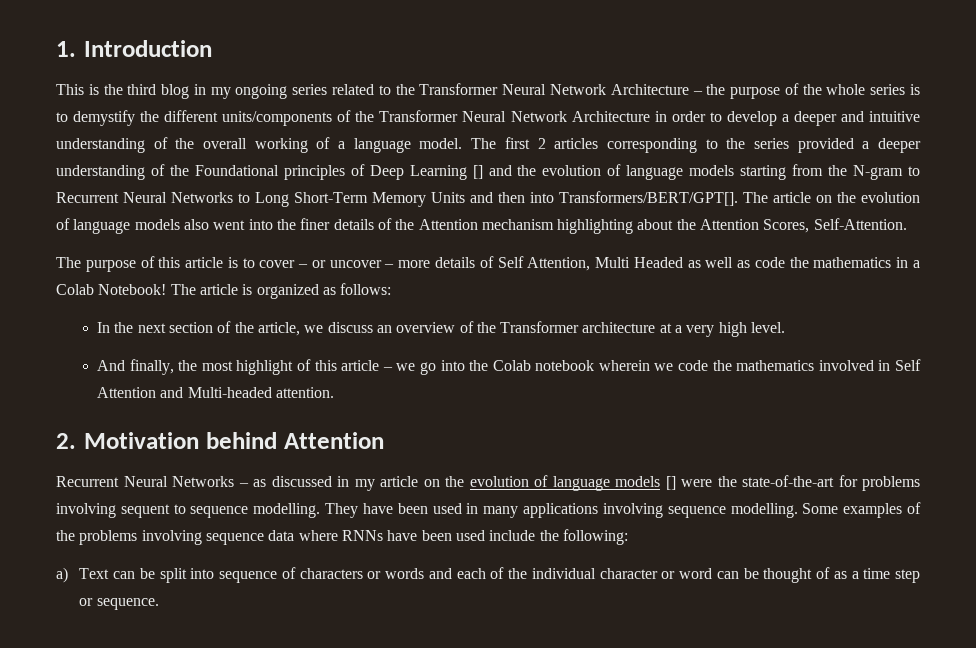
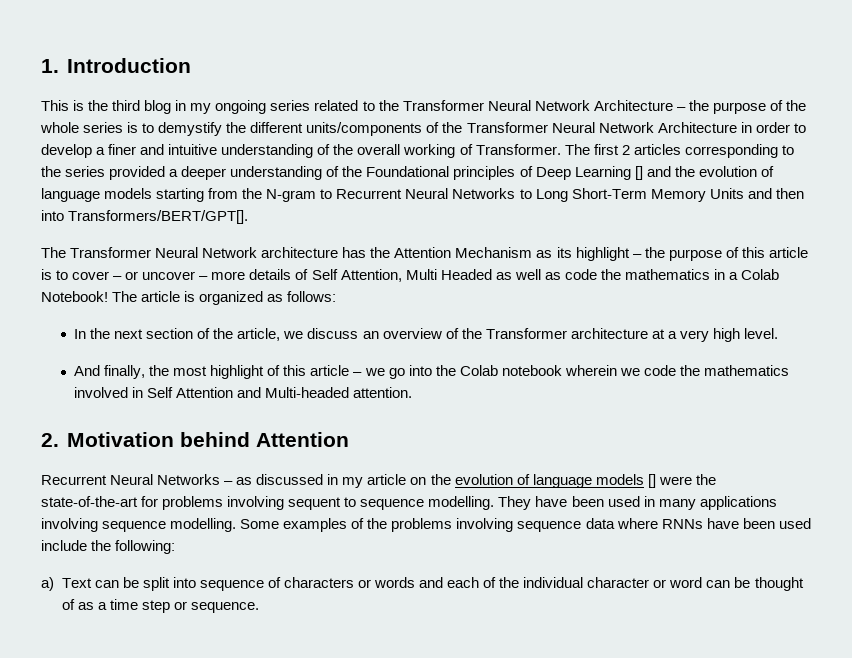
[793,111,837,126] deeper -> [108,144,137,155] finer
[338,138,463,153] a language model. -> [475,144,561,155] Transformer.
[743,192,920,203] [56,218,907,234] [56,257,81,268] The article on the evolution of language models also went into the finer details of the Attention mechanism highlighting about the Attention Scores, Self-Attention. // The -> [41,247,665,261] // The Transformer Neural Network architecture has the Attention Mechanism as its highlight – the

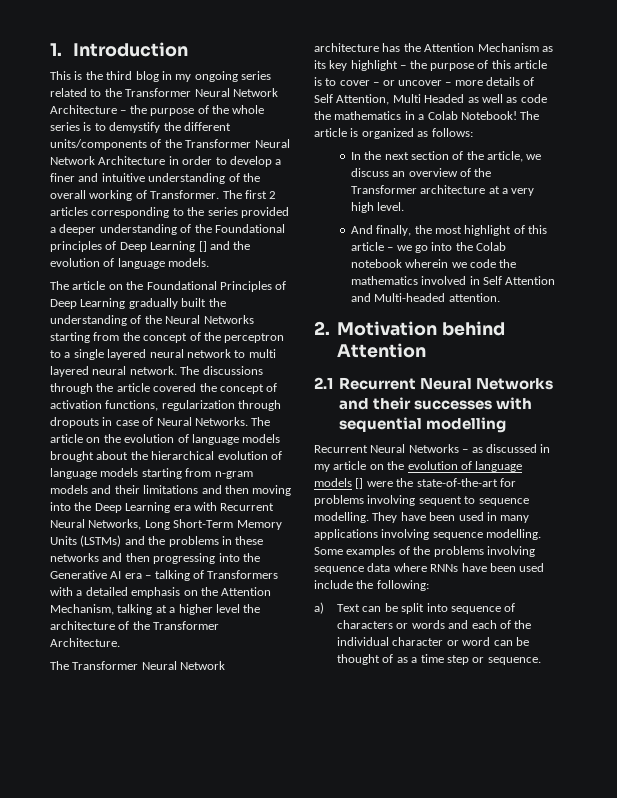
[104,188,804,202] [41,210,249,224] models starting from the N-gram to Recurrent Neural Networks to Long Short-Term Memory Units and then into Transformers/BERT/GPT[]. -> [168,258,210,267] [50,281,287,292] [50,298,226,309] [50,315,254,326] [50,332,285,343] [50,349,276,360] [50,366,263,377] [50,383,278,394] [50,400,282,411] [50,417,271,428] [50,434,281,445] [50,451,282,462] [50,468,253,479] [50,485,292,496] [50,502,275,513] [50,519,282,530] [50,535,264,547] [50,553,260,564] [50,570,279,581] [50,587,272,598] [50,604,261,615] [50,621,220,630] [50,638,120,647] models. // The article on the Foundational Principles of Deep Learning gradually built the understanding of the Neural Networks starting from the concept of the perceptron to a single layered neural network to multi layered neural network. The discussions through the article covered the concept of activation functions, regularization through dropouts in case of Neural Networks. The article on the evolution of language models brought about the hierarchical evolution of language models starting from n-gram models and their limitations and then moving into the Deep Learning era with Recurrent Neural Networks, Long Short-Term Memory Units (LSTMs) and the problems in these networks and then progressing into the Generative AI era – talking of Transformers with a detailed emphasis on the Attention Mechanism, talking at a higher level the architecture of the Transformer Architecture.
(572, 252) none -> [329,60,348,71] key
(349, 439) none -> [314,377,554,390] [339,397,533,410] [339,417,507,433] // 2.1 Recurrent Neural Networks and their successes with sequential modelling

